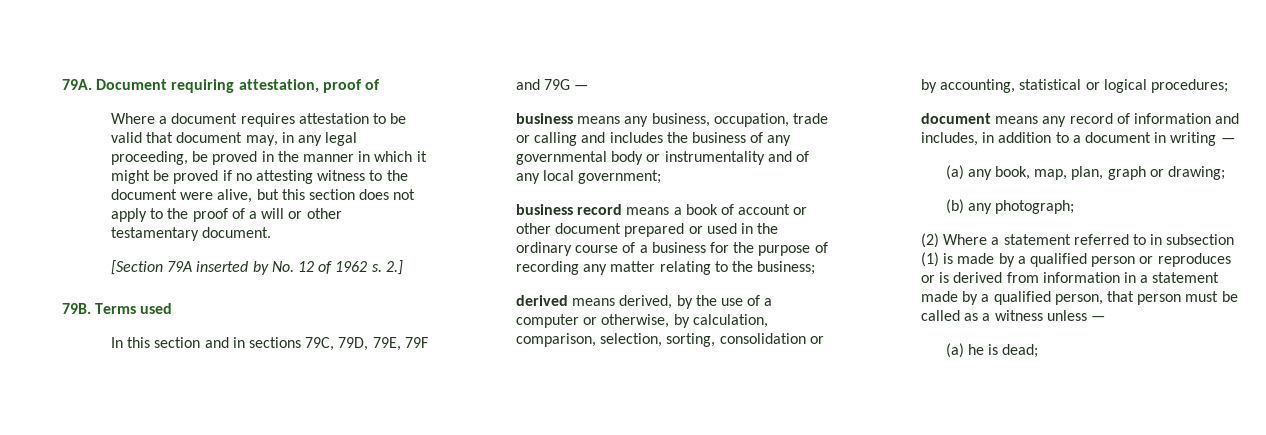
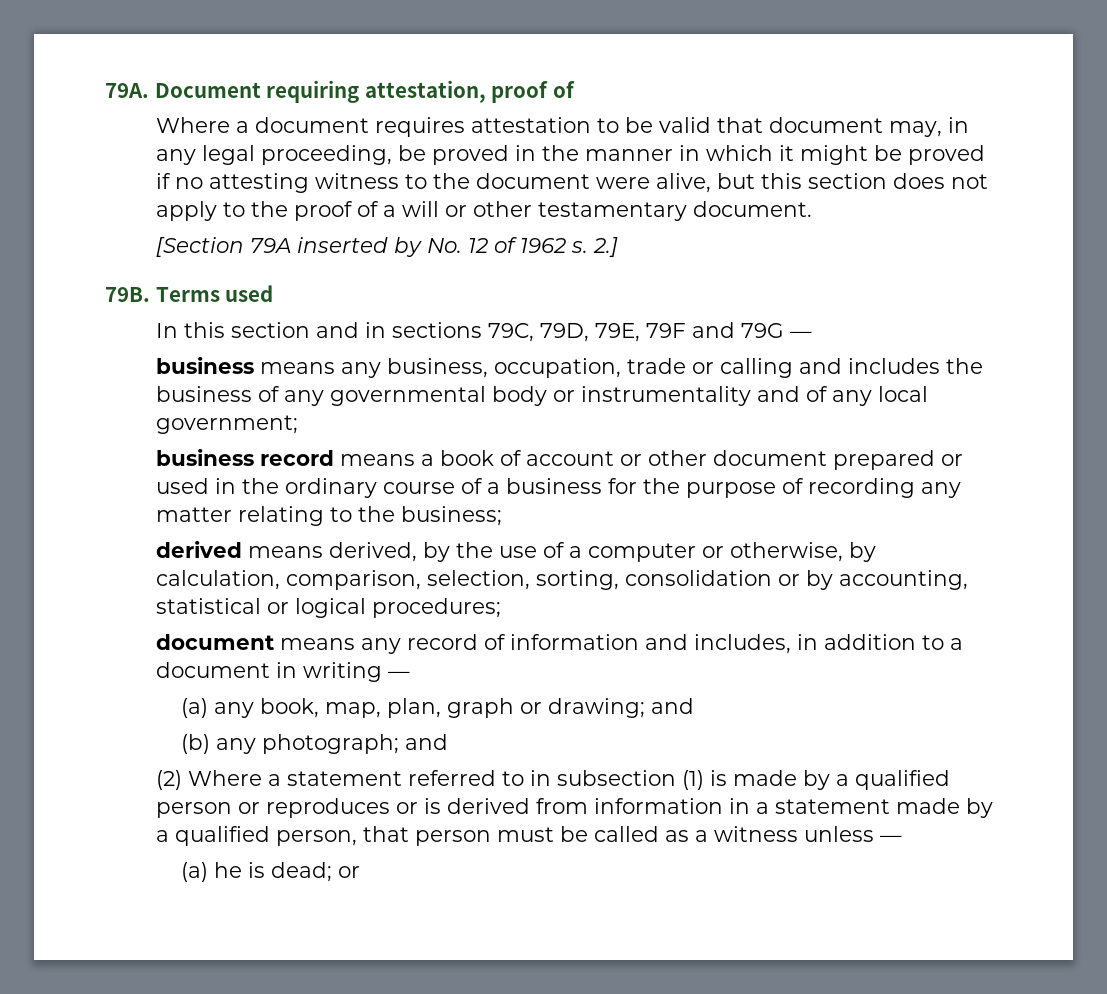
(1225, 173) none -> [650,698,694,714] and
(1075, 207) none -> [404,734,448,750] and
(1039, 351) none -> [337,866,360,878] or

